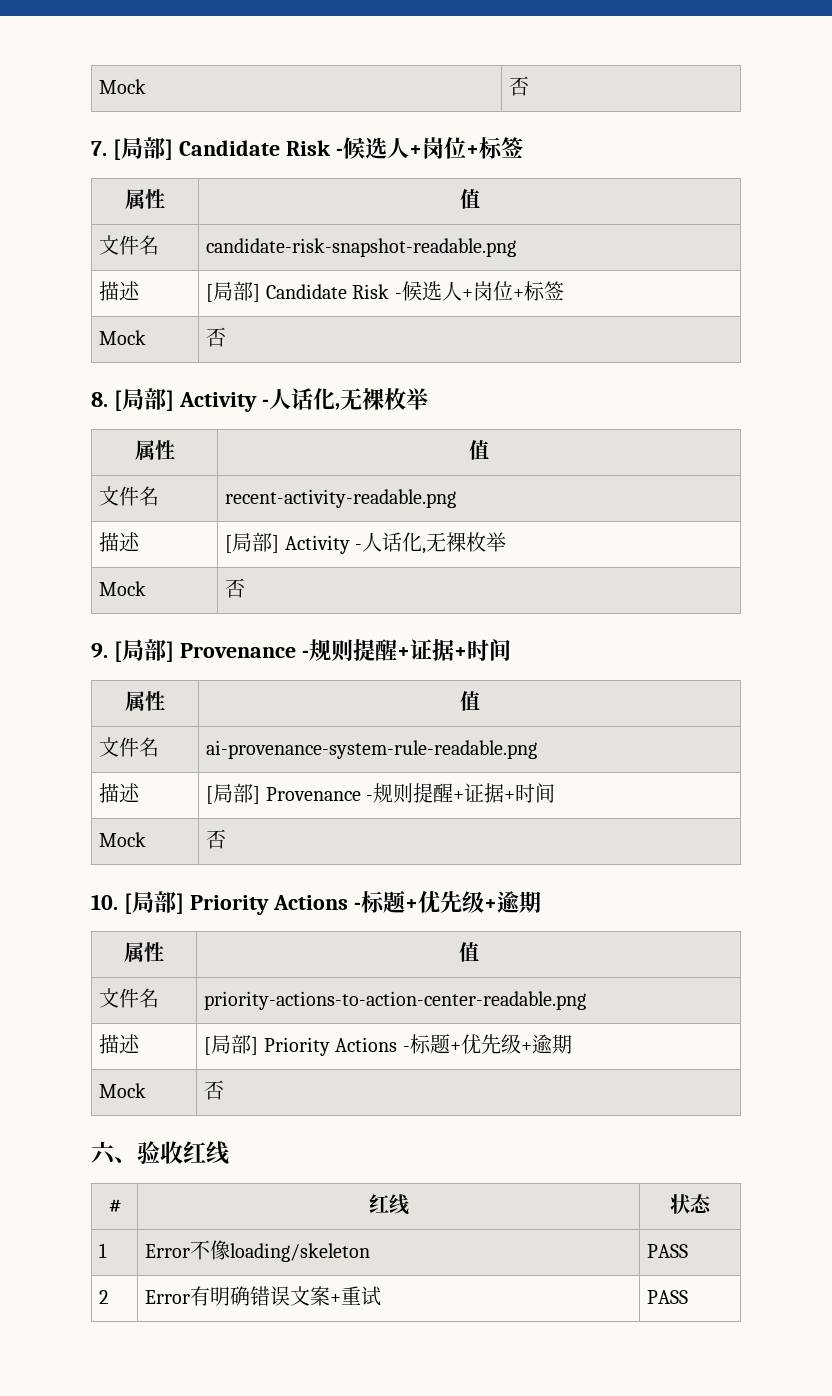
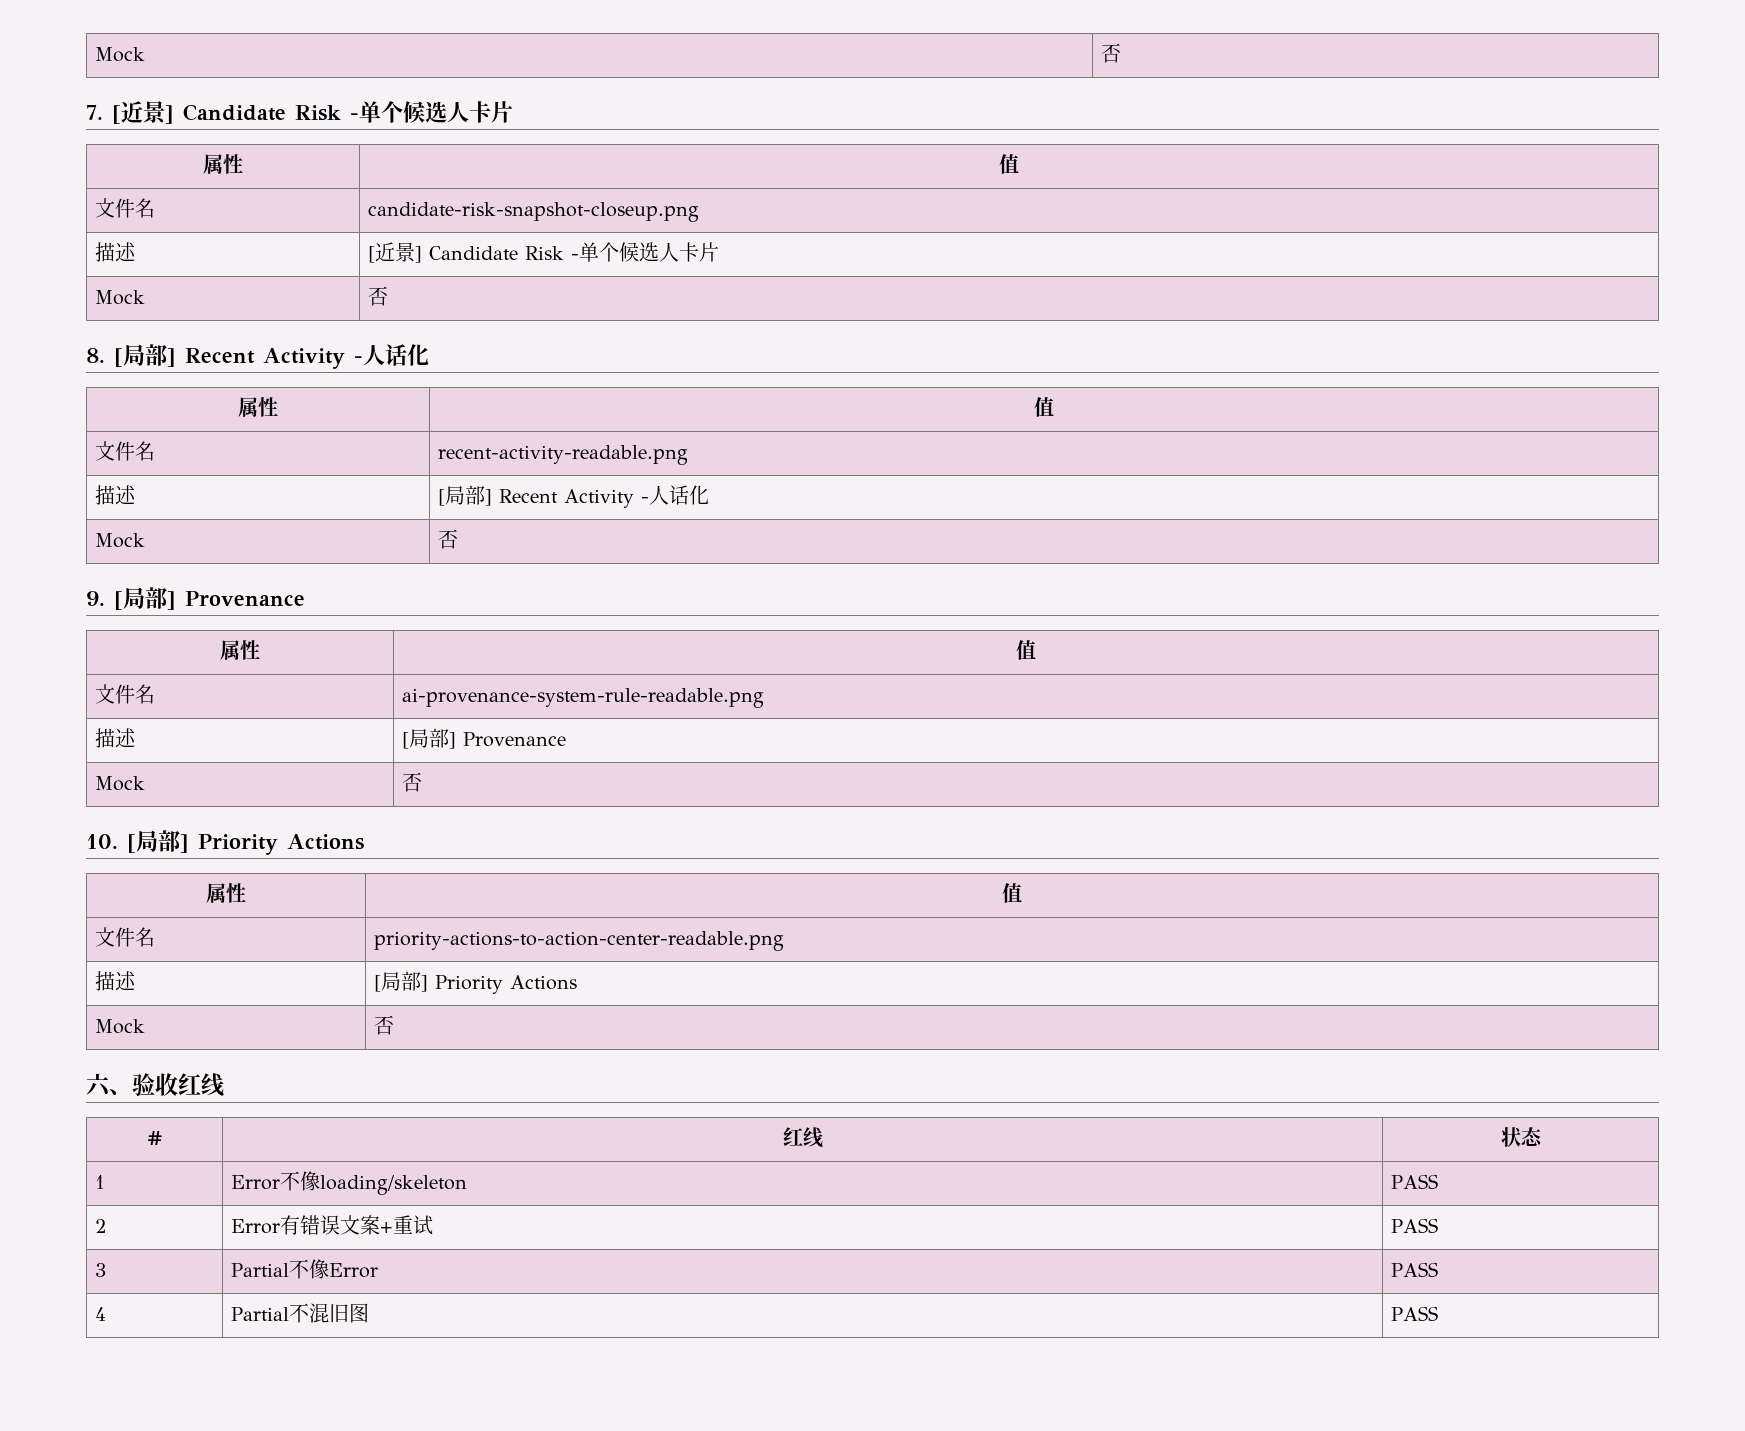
[120,137,523,160] [125,189,165,209] [459,189,480,209] [99,235,160,255] [206,238,517,257] [99,281,141,301] [206,281,564,302] 局部] Candidate Risk -候选人+岗位+标签 // 属性 | 值 // 文件名 | candidate-risk-snapshot-readable.png // 描述 | [局部] Candidate Risk -候选人+岗位+标签 -> [121,101,513,124] [203,154,243,174] [999,154,1019,174] [94,198,155,218] [367,202,699,222] [94,242,136,262] [367,242,719,263] 近景] Candidate Risk -单个候选人卡片 // 属性 | 值 // 文件名 | candidate-risk-snapshot-closeup.png // 描述 | [近景] Candidate Risk -单个候选人卡片
[178,388,428,412] Activity -人话化,无裸枚举 -> [185,344,429,369] Recent Activity -人话化
[284,532,507,554] Activity -人话化,无裸枚举 -> [498,485,709,508] Recent Activity -人话化
[301,639,511,662] -规则提醒+证据+时间 -> (305, 598) none
[366,783,556,803] -规则提醒+证据+时间 -> (566, 739) none
[353,890,541,913] -标题+优先级+逾期 -> (364, 842) none
[402,1034,572,1054] -标题+优先级+逾期 -> (577, 982) none
[210,1286,251,1306] 明确 -> (300, 1225) none
(689, 1297) none -> [94,1263,106,1277] [230,1259,378,1279] [1390,1262,1438,1277] [94,1307,106,1321] [230,1303,369,1323] [1390,1306,1438,1321] // 3 | Partial不像Error | PASS // 4 | Partial不混旧图 | PASS

